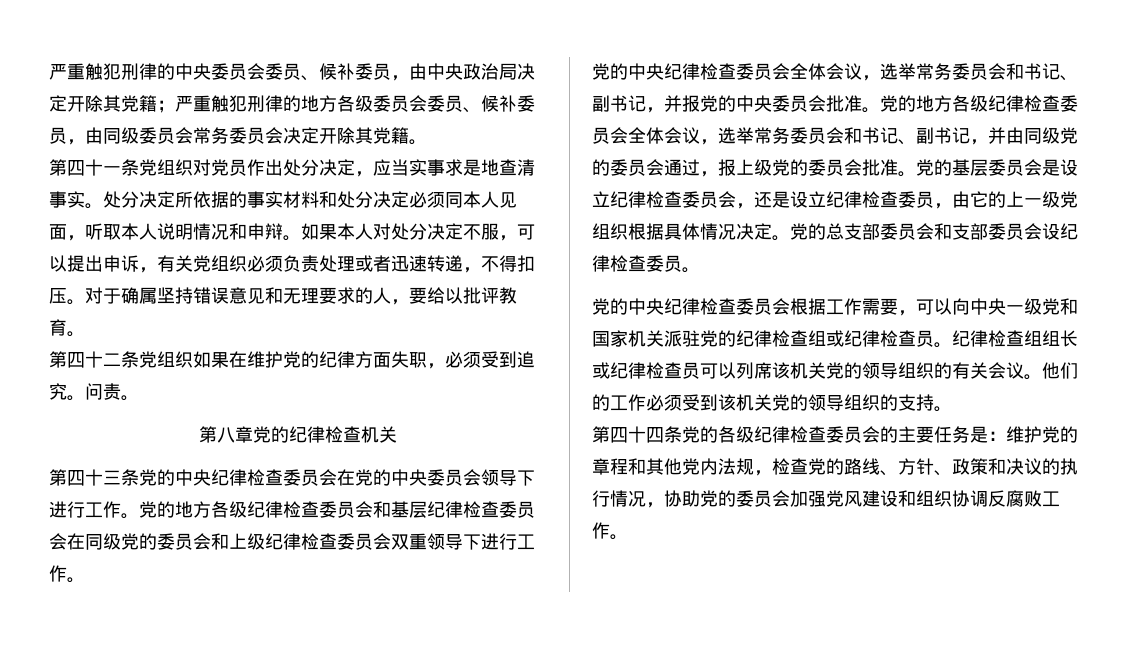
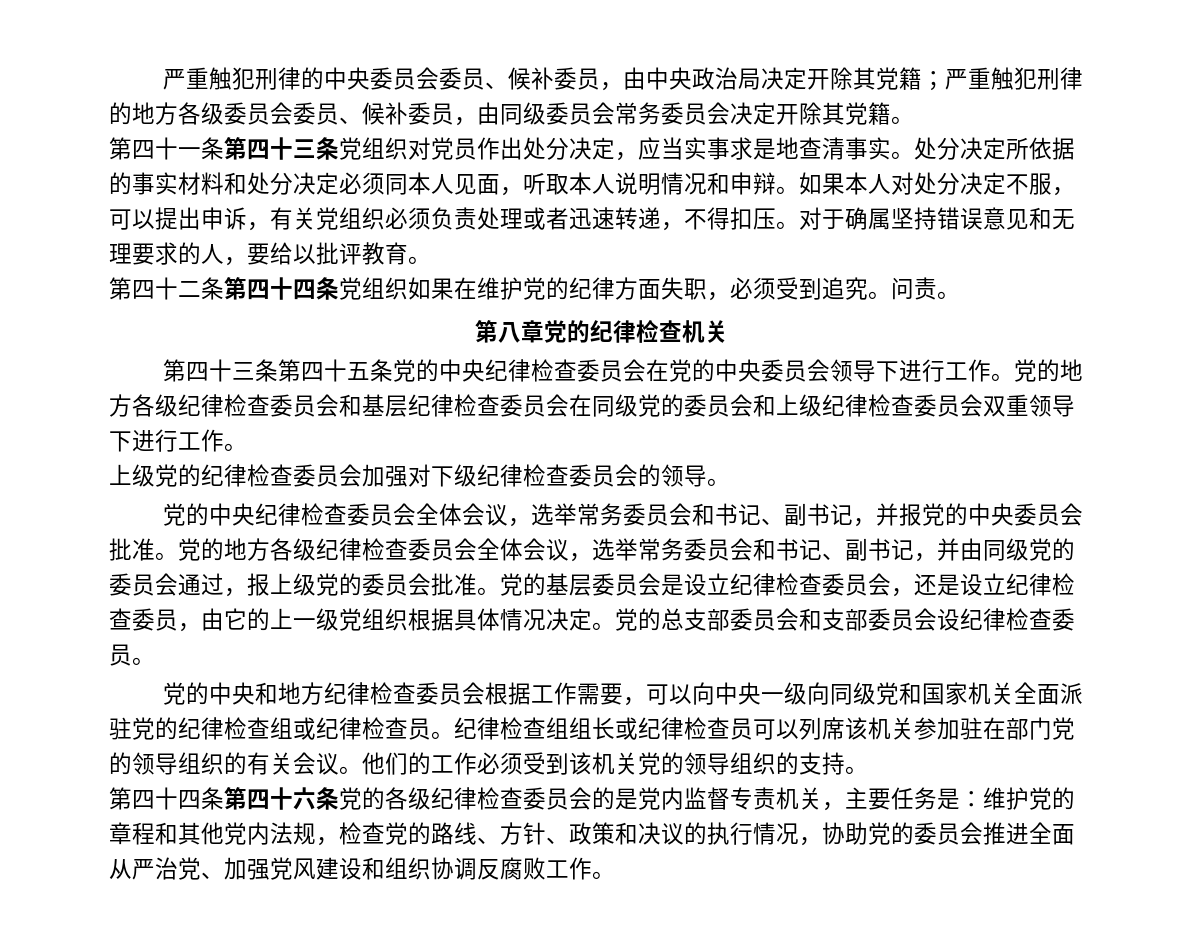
(139, 167) none -> [224,137,339,160] 第四十三条
(139, 359) none -> [224,277,339,300] 第四十四条
(139, 477) none -> [277,359,393,382] 第四十五条
(85, 580) none -> [109,464,730,487] // 上级党的纪律检查委员会加强对下级纪律检查委员会的领导。
(664, 306) none -> [254,682,324,705] 和地方
(1042, 306) none -> [806,682,876,705] 向同级
(664, 338) none -> [1013,682,1060,705] 全面
(826, 370) none -> [914,717,1052,740] 参加驻在部门
(682, 434) none -> [224,787,339,810] 第四十六条
(898, 434) none -> [615,787,845,811] 是党内监督专责机关，
(790, 498) none -> [983,822,1075,845] [109,857,224,880] 推进全面从严治党、

